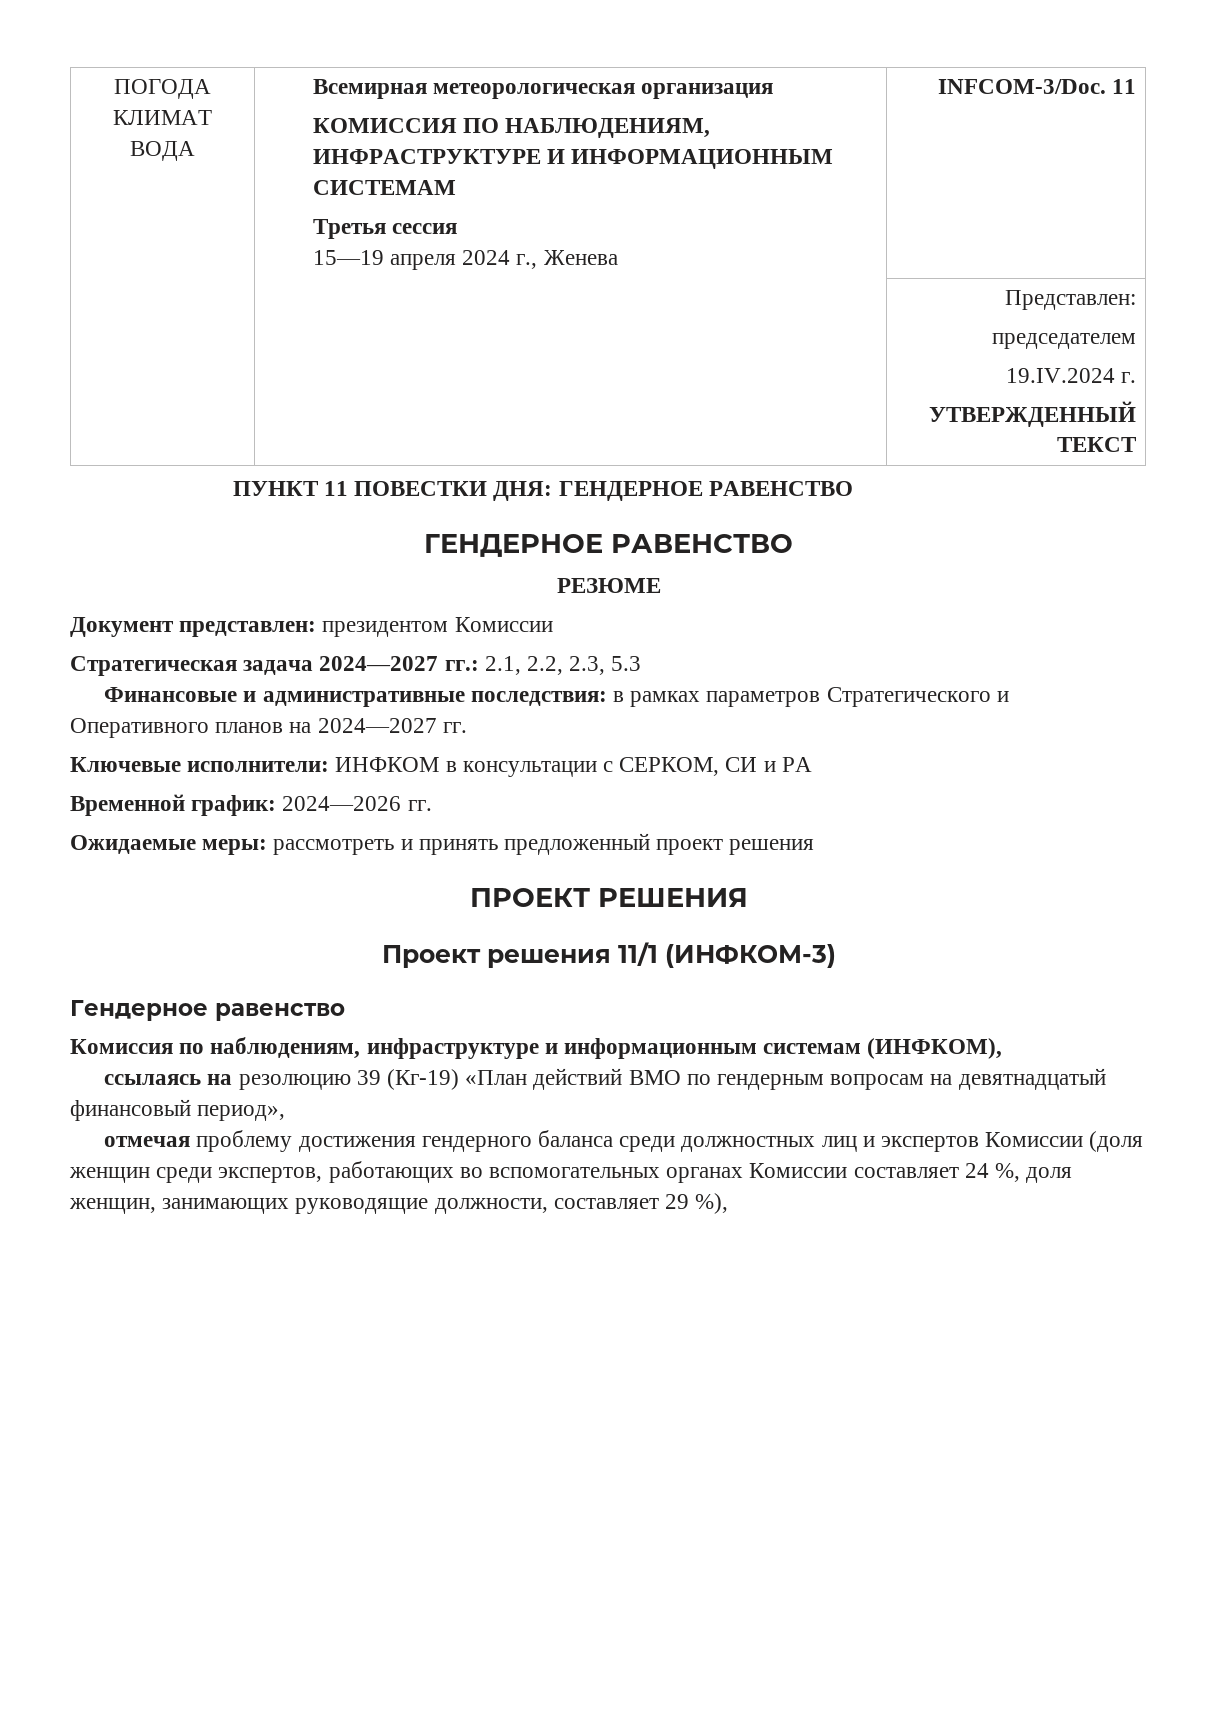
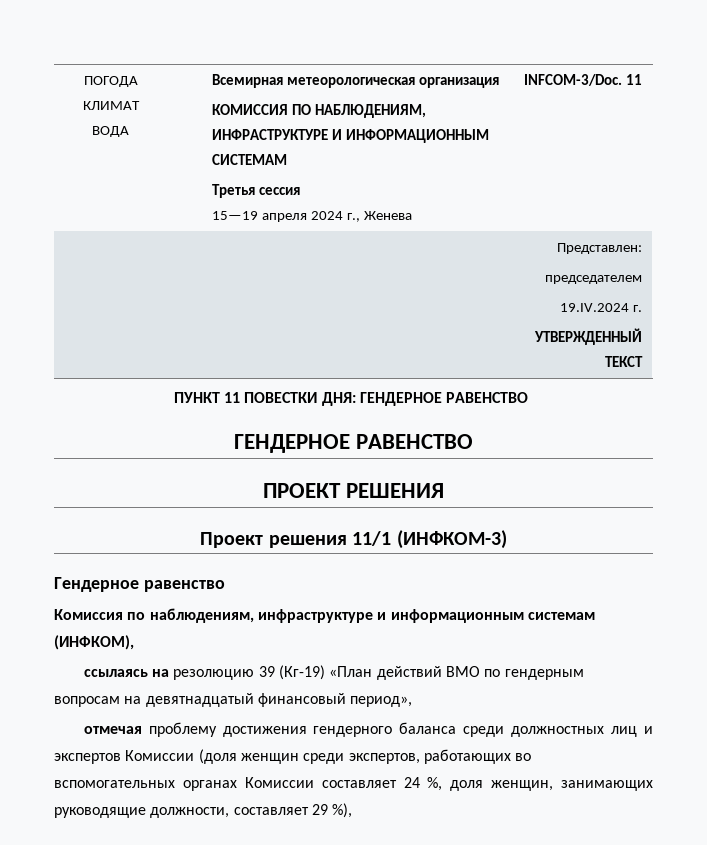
[556,578,661,593] [70,617,553,637] [70,656,642,676] [104,687,1009,707] [70,718,467,738] [70,757,812,777] [70,794,432,816] [70,833,815,855] // РЕЗЮМЕ // Документ представлен: президентом Комиссии // Стратегическая задача 2024—2027 гг.: 2.1, 2.2, 2.3, 5.3 // Финансовые и административные последствия: в рамках параметров Стратегического и Оперативного планов на 2024—2027 гг. // Ключевые исполнители: ИНФКОМ в консультации с СЕРКОМ, СИ и РА // Временной график: 2024—2026 гг. // Ожидаемые меры: рассмотреть и принять предложенный проект решения -> (474, 441) none

